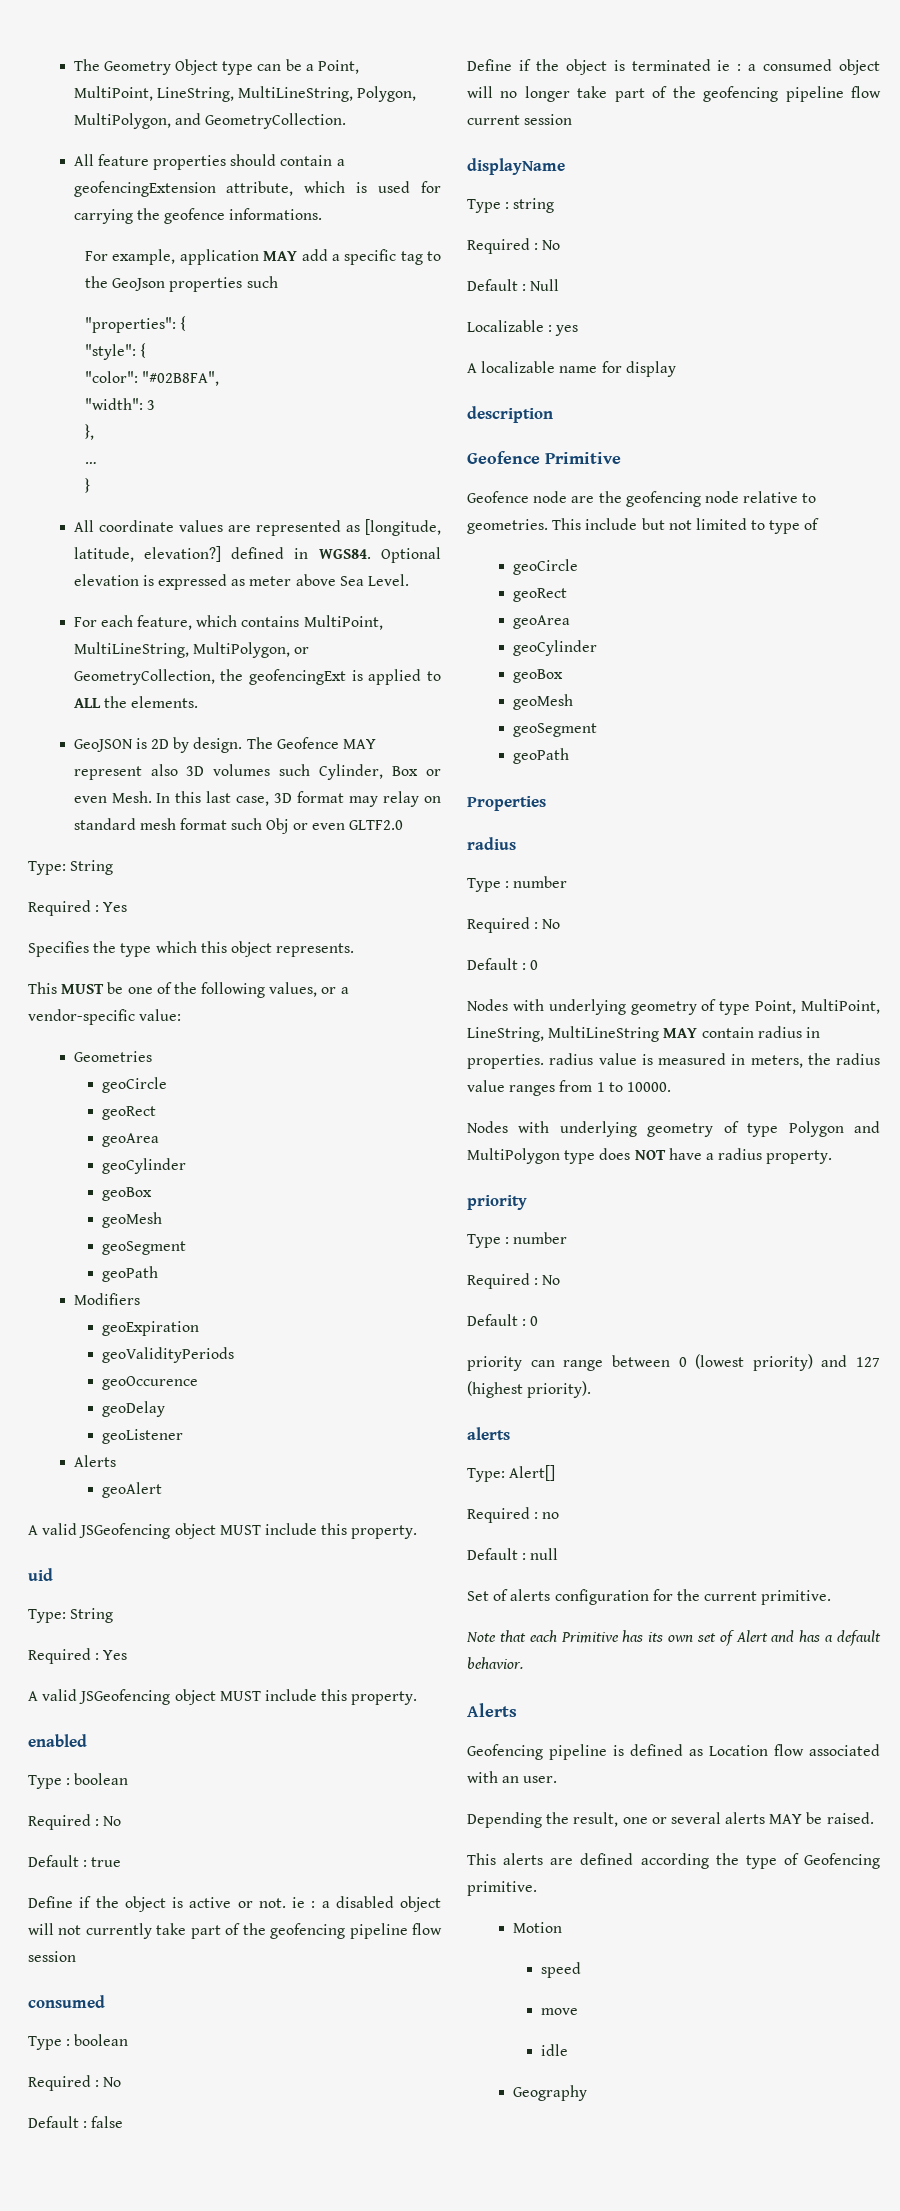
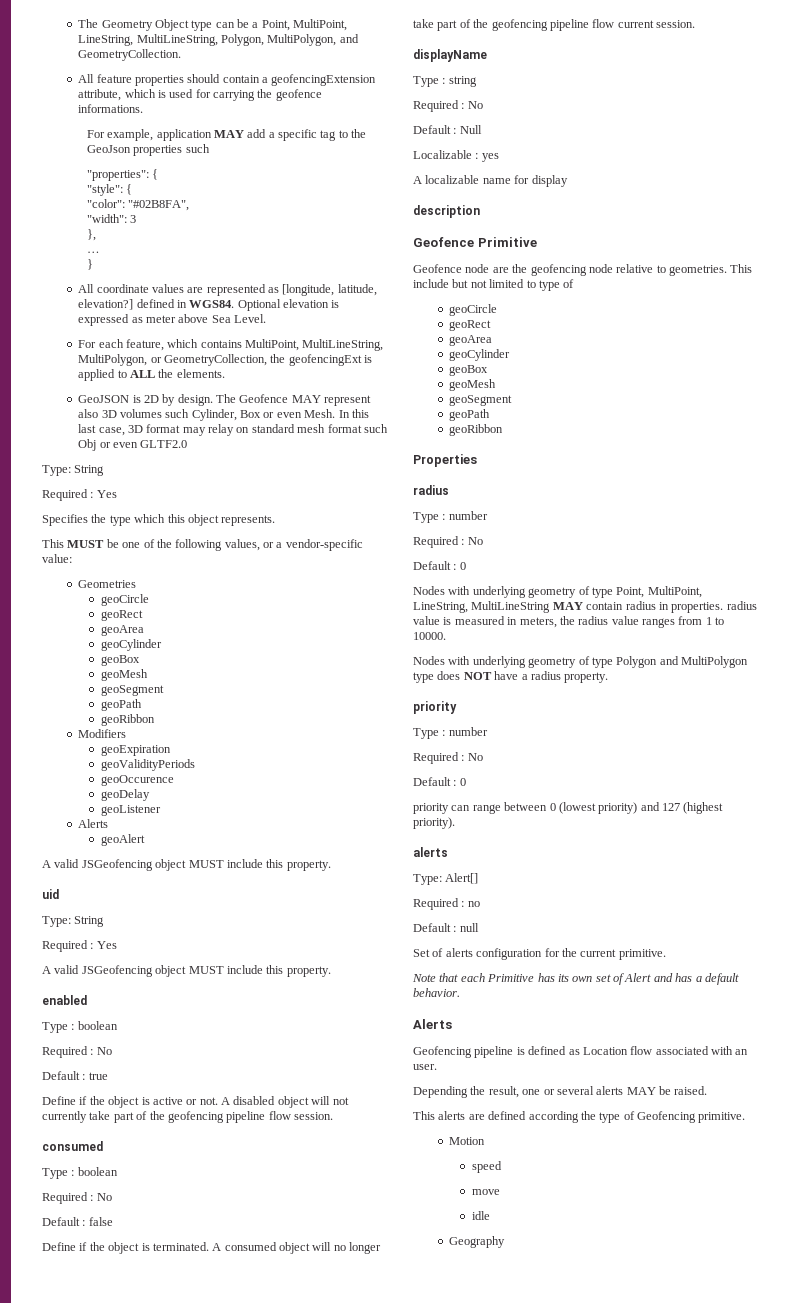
(159, 1274) none -> [100,714,155,726] // geoRibbon
[292,1897,330,1908] ie : a -> [221,1097,230,1105] A
[28,1951,76,1962] session -> [294,1112,333,1120] session.
[631,59,757,71] terminated ie : a -> [152,1242,222,1251] terminated. A
[524,114,573,125] session -> [656,20,695,28] session.
(569, 756) none -> [449,424,504,436] // geoRibbon

